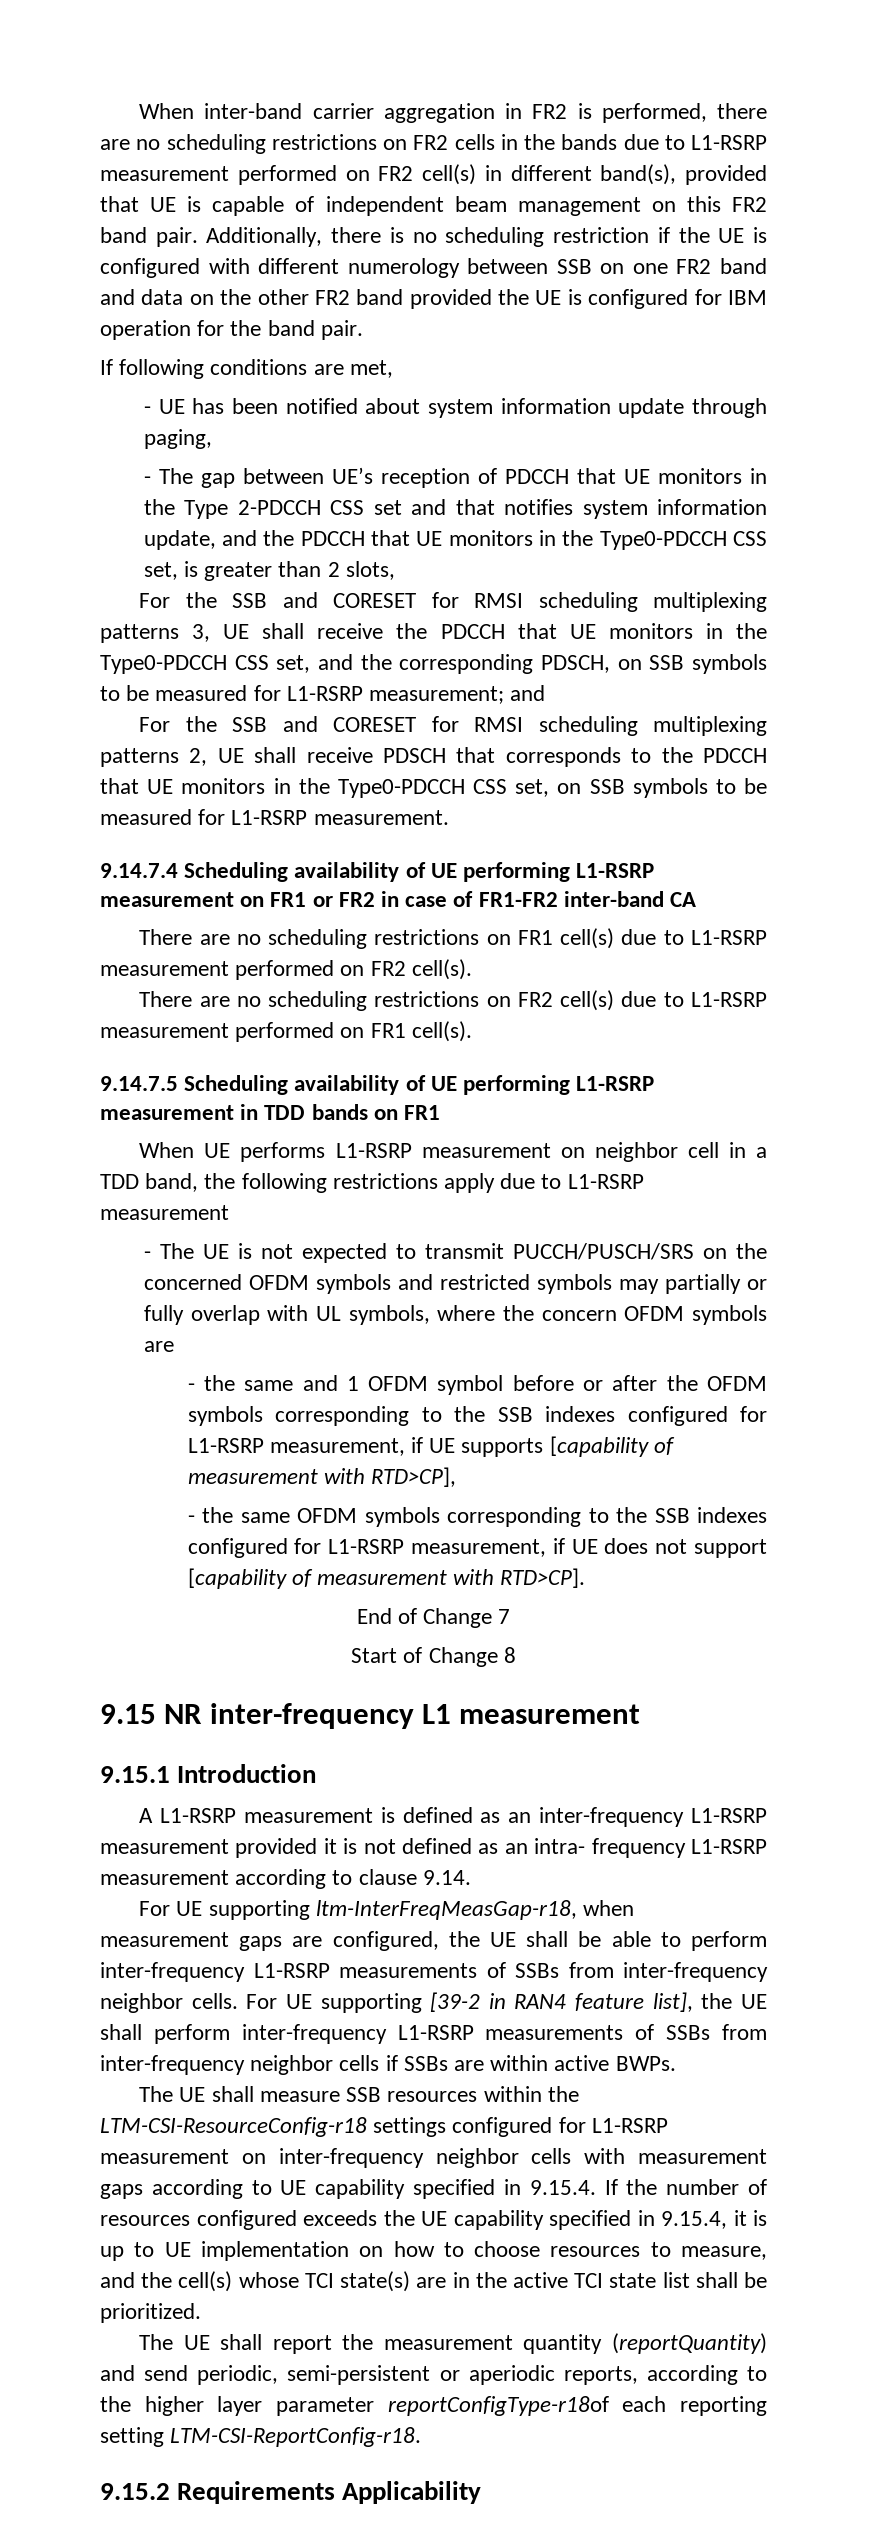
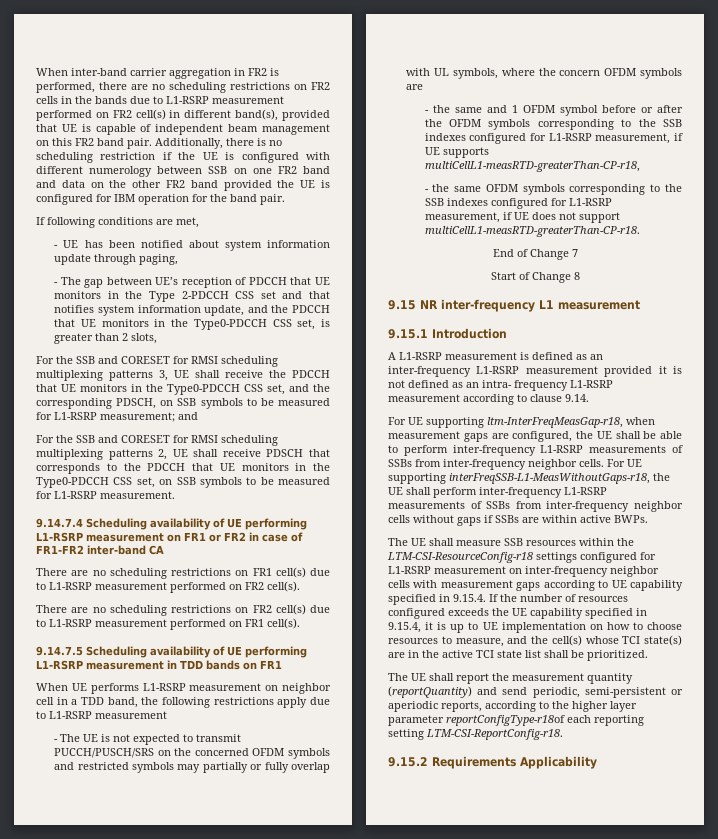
[549,1436,675,1457] [187,1467,457,1487] [capability of measurement with RTD>CP], -> [424,161,640,172] multiCellL1-measRTD-greaterThan-CP-r18,
[187,1568,586,1589] [capability of measurement with RTD>CP]. -> [424,226,640,237] multiCellL1-measRTD-greaterThan-CP-r18.
[430,1992,693,2012] [39-2 in RAN4 feature list], -> [449,473,650,484] interFreqSSB-L1-MeasWithoutGaps-r18,
(380, 2063) none -> [413,515,481,526] without gaps

